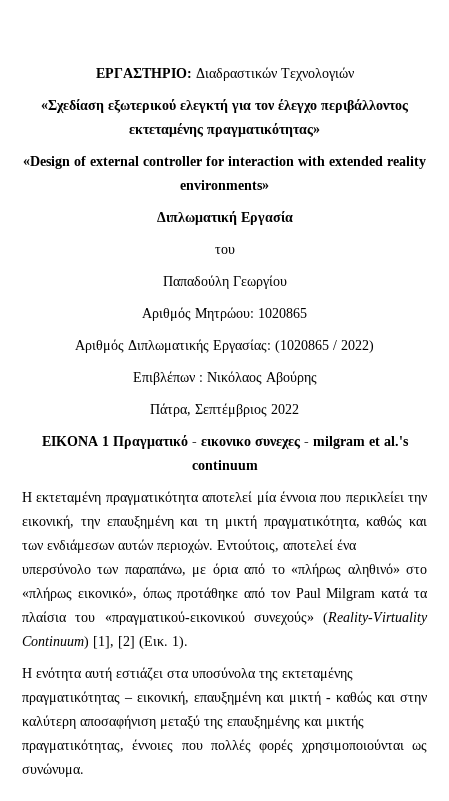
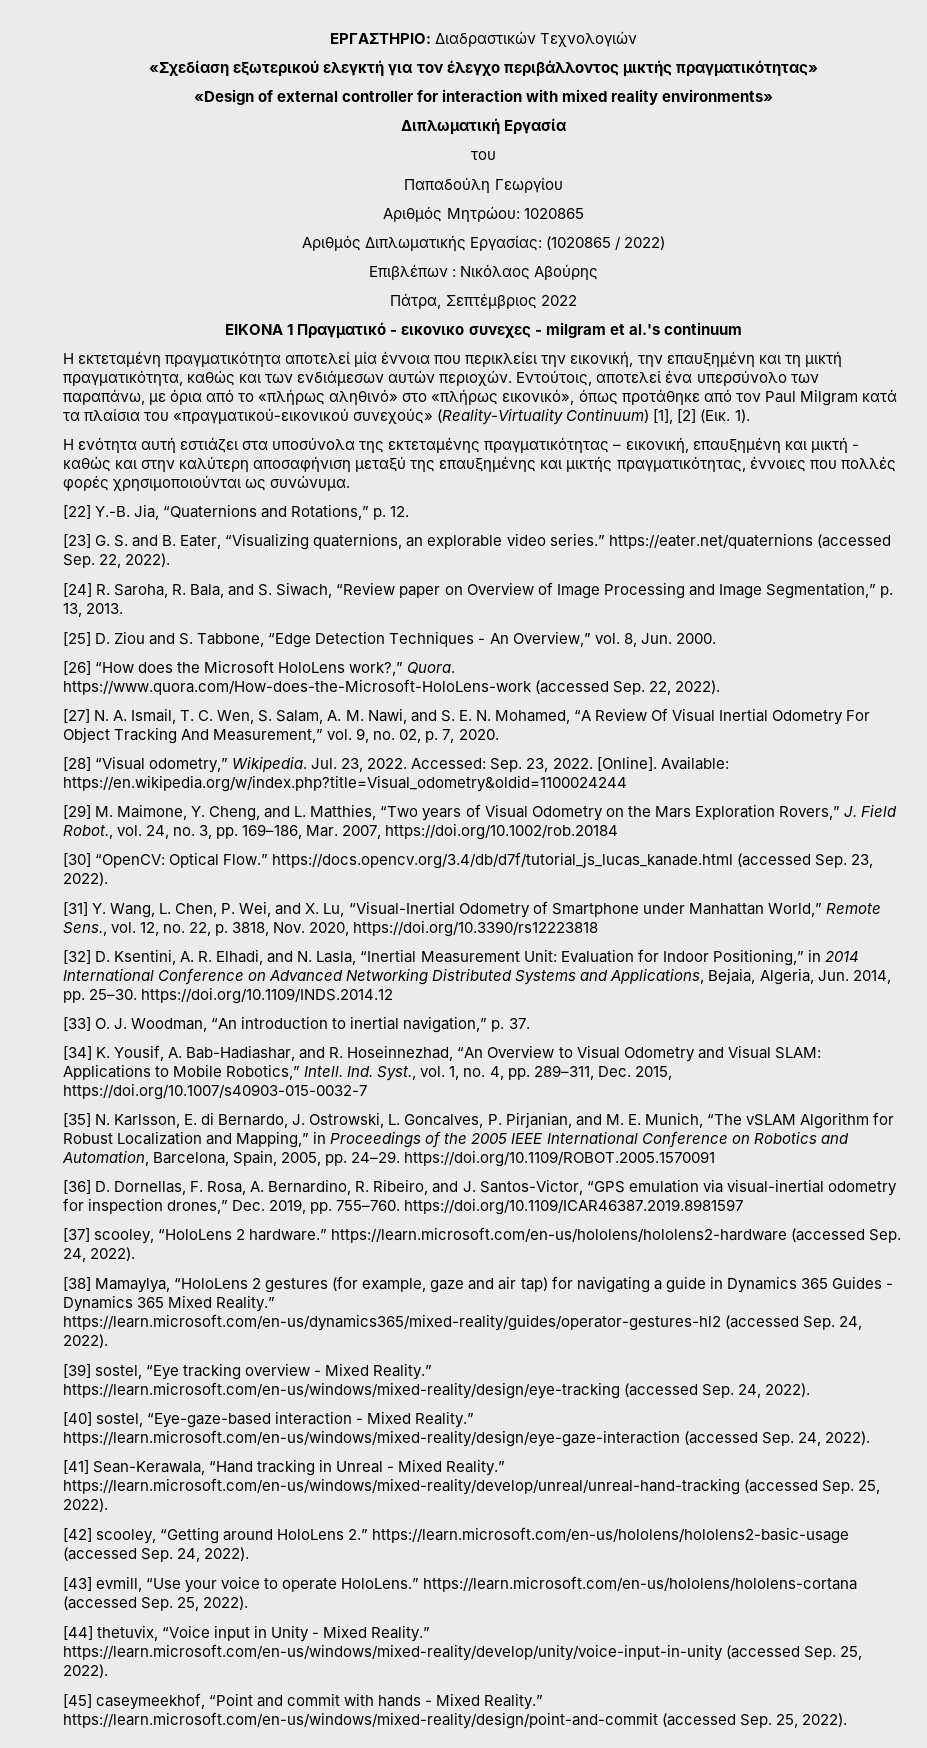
[129,123,204,137] εκτεταμένης -> [622,60,672,77] μικτής
[329,156,383,166] extended -> [562,89,608,102] mixed
(84, 770) none -> [63,504,410,520] [63,533,891,550] [63,553,171,568] [63,582,893,599] [63,603,124,617] [63,631,716,648] [63,660,456,676] [63,679,721,695] [63,708,871,725] [63,727,499,744] [63,756,729,773] [63,775,627,792] [63,804,897,821] [63,823,619,840] [63,852,874,869] [63,872,108,886] [63,901,881,918] [63,920,599,937] [63,949,859,966] [63,968,891,985] [63,987,394,1004] [63,1016,530,1033] [63,1045,821,1062] [63,1064,672,1081] [63,1083,367,1100] [63,1112,894,1129] [63,1131,849,1148] [62,1150,716,1167] [63,1179,897,1196] [63,1198,744,1215] [63,1227,902,1244] [63,1247,136,1262] [63,1276,893,1293] [63,1295,276,1312] [63,1314,863,1331] [63,1334,108,1348] [63,1363,433,1380] [63,1382,811,1399] [63,1411,475,1428] [63,1430,871,1447] [63,1459,506,1476] [63,1478,881,1495] [63,1498,108,1512] [63,1527,850,1544] [63,1547,250,1562] [63,1576,858,1593] [63,1596,249,1611] [63,1625,431,1642] [63,1644,863,1661] [63,1664,108,1678] [63,1693,544,1710] [63,1712,848,1729] // [22] Y.-B. Jia, “Quaternions and Rotations,” p. 12. // [23] G. S. and B. Eater, “Visualizing quaternions, an explorable video series.” https://eater.net/quaternions (accessed Sep. 22, 2022). // [24] R. Saroha, R. Bala, and S. Siwach, “Review paper on Overview of Image Processing and Image Segmentation,” p. 13, 2013. // [25] D. Ziou and S. Tabbone, “Edge Detection Techniques - An Overview,” vol. 8, Jun. 2000. // [26] “How does the Microsoft HoloLens work?,” Quora. https://www.quora.com/How-does-the-Microsoft-HoloLens-work (accessed Sep. 22, 2022). // [27] N. A. Ismail, T. C. Wen, S. Salam, A. M. Nawi, and S. E. N. Mohamed, “A Review Of Visual Inertial Odometry For Object Tracking And Measurement,” vol. 9, no. 02, p. 7, 2020. // [28] “Visual odometry,” Wikipedia. Jul. 23, 2022. Accessed: Sep. 23, 2022. [Online]. Available: https://en.wikipedia.org/w/index.php?title=Visual_odometry&oldid=1100024244 // [29] M. Maimone, Y. Cheng, and L. Matthies, “Two years of Visual Odometry on the Mars Exploration Rovers,” J. Field Robot., vol. 24, no. 3, pp. 169–186, Mar. 2007, https://doi.org/10.1002/rob.20184 // [30] “OpenCV: Optical Flow.” https://docs.opencv.org/3.4/db/d7f/tutorial_js_lucas_kanade.html (accessed Sep. 23, 2022). // [31] Y. Wang, L. Chen, P. Wei, and X. Lu, “Visual-Inertial Odometry of Smartphone under Manhattan World,” Remote Sens., vol. 12, no. 22, p. 3818, Nov. 2020, https://doi.org/10.3390/rs12223818 // [32] D. Ksentini, A. R. Elhadi, and N. Lasla, “Inertial Measurement Unit: Evaluation for Indoor Positioning,” in 2014 International Conference on Advanced Networking Distributed Systems and Applications, Bejaia, Algeria, Jun. 2014, pp. 25–30. https://doi.org/10.1109/INDS.2014.12 // [33] O. J. Woodman, “An introduction to inertial navigation,” p. 37. // [34] K. Yousif, A. Bab-Hadiashar, and R. Hoseinnezhad, “An Overview to Visual Odometry and Visual SLAM: Applications to Mobile Robotics,” Intell. Ind. Syst., vol. 1, no. 4, pp. 289–311, Dec. 2015, https://doi.org/10.1007/s40903-015-0032-7 // [35] N. Karlsson, E. di Bernardo, J. Ostrowski, L. Goncalves, P. Pirjanian, and M. E. Munich, “The vSLAM Algorithm for Robust Localization and Mapping,” in Proceedings of the 2005 IEEE International Conference on Robotics and Automation, Barcelona, Spain, 2005, pp. 24–29. https://doi.org/10.1109/ROBOT.2005.1570091 // [36] D. Dornellas, F. Rosa, A. Bernardino, R. Ribeiro, and J. Santos-Victor, “GPS emulation via visual-inertial odometry for inspection drones,” Dec. 2019, pp. 755–760. https://doi.org/10.1109/ICAR46387.2019.8981597 // [37] scooley, “HoloLens 2 hardware.” https://learn.microsoft.com/en-us/hololens/hololens2-hardware (accessed Sep. 24, 2022). // [38] Mamaylya, “HoloLens 2 gestures (for example, gaze and air tap) for navigating a guide in Dynamics 365 Guides - Dynamics 365 Mixed Reality.” https://learn.microsoft.com/en-us/dynamics365/mixed-reality/guides/operator-gestures-hl2 (accessed Sep. 24, 2022). // [39] sostel, “Eye tracking overview - Mixed Reality.” https://learn.microsoft.com/en-us/windows/mixed-reality/design/eye-tracking (accessed Sep. 24, 2022). // [40] sostel, “Eye-gaze-based interaction - Mixed Reality.” https://learn.microsoft.com/en-us/windows/mixed-reality/design/eye-gaze-interaction (accessed Sep. 24, 2022). // [41] Sean-Kerawala, “Hand tracking in Unreal - Mixed Reality.” https://learn.microsoft.com/en-us/windows/mixed-reality/develop/unreal/unreal-hand-tracking (accessed Sep. 25, 2022). // [42] scooley, “Getting around HoloLens 2.” https://learn.microsoft.com/en-us/hololens/hololens2-basic-usage (accessed Sep. 24, 2022). // [43] evmill, “Use your voice to operate HoloLens.” https://learn.microsoft.com/en-us/hololens/hololens-cortana (accessed Sep. 25, 2022). // [44] thetuvix, “Voice input in Unity - Mixed Reality.” https://learn.microsoft.com/en-us/windows/mixed-reality/develop/unity/voice-input-in-unity (accessed Sep. 25, 2022). // [45] caseymeekhof, “Point and commit with hands - Mixed Reality.” https://learn.microsoft.com/en-us/windows/mixed-reality/design/point-and-commit (accessed Sep. 25, 2022).

